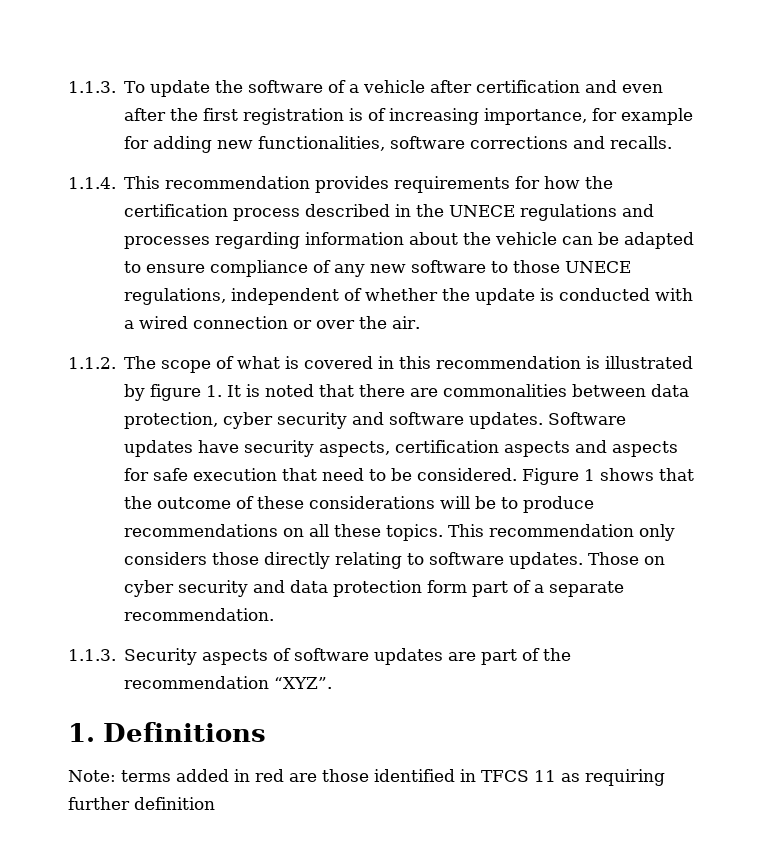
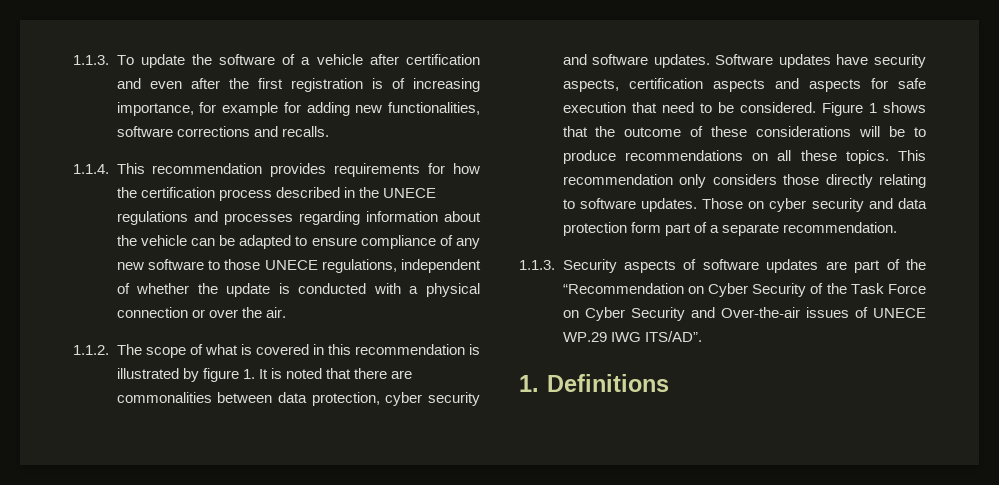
[139,316,189,329] wired -> [426,283,480,297] physical
[124,676,333,689] [68,722,267,742] [68,769,665,786] [68,797,215,810] recommendation “XYZ”. // 1. Definitions // Note: terms added in red are those identified in TFCS 11 as requiring further definition -> [562,283,926,297] [562,307,926,321] [562,331,702,342] [519,374,669,392] “Recommendation on Cyber Security of the Task Force on Cyber Security and Over-the-air issues of UNECE WP.29 IWG ITS/AD”. // 1. Definitions

